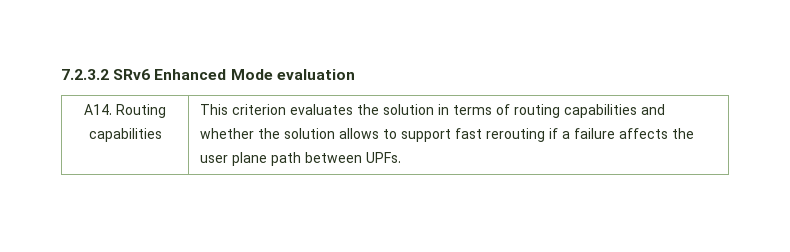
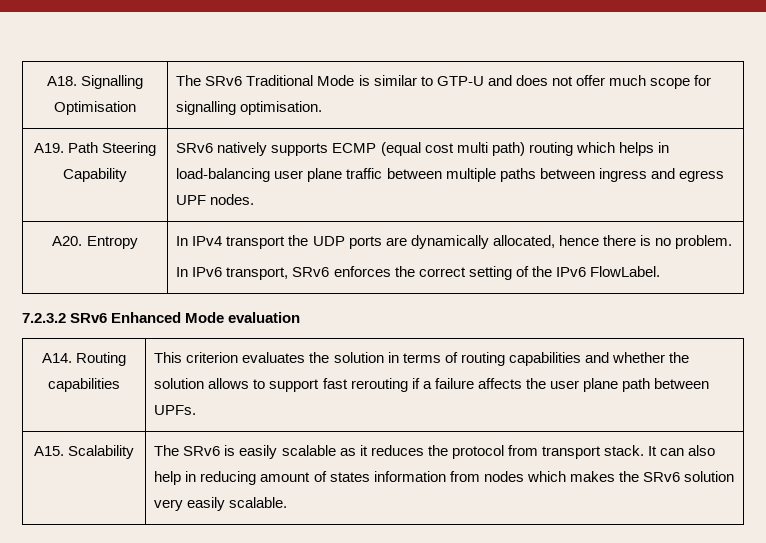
(61, 74) none -> [46,75,144,89] [54,101,136,115] [176,75,712,89] [176,101,323,115] [33,142,157,156] [63,168,127,182] [176,142,669,156] [176,168,724,182] [176,194,255,205] [52,236,138,249] [176,235,732,249] [176,266,660,280] A18. Signalling Optimisation | The SRv6 Traditional Mode is similar to GTP-U and does not offer much scope for signalling optimisation. // A19. Path Steering Capability | SRv6 natively supports ECMP (equal cost multi path) routing which helps in load-balancing user plane traffic between multiple paths between ingress and egress UPF nodes. // A20. Entropy | In IPv4 transport the UDP ports are dynamically allocated, hence there is no problem. // In IPv6 transport, SRv6 enforces the correct setting of the IPv6 FlowLabel. //
(401, 157) none -> [33,445,135,459] [154,445,716,459] [154,471,734,485] [154,497,288,511] // A15. Scalability | The SRv6 is easily scalable as it reduces the protocol from transport stack. It can also help in reducing amount of states information from nodes which makes the SRv6 solution very easily scalable.

